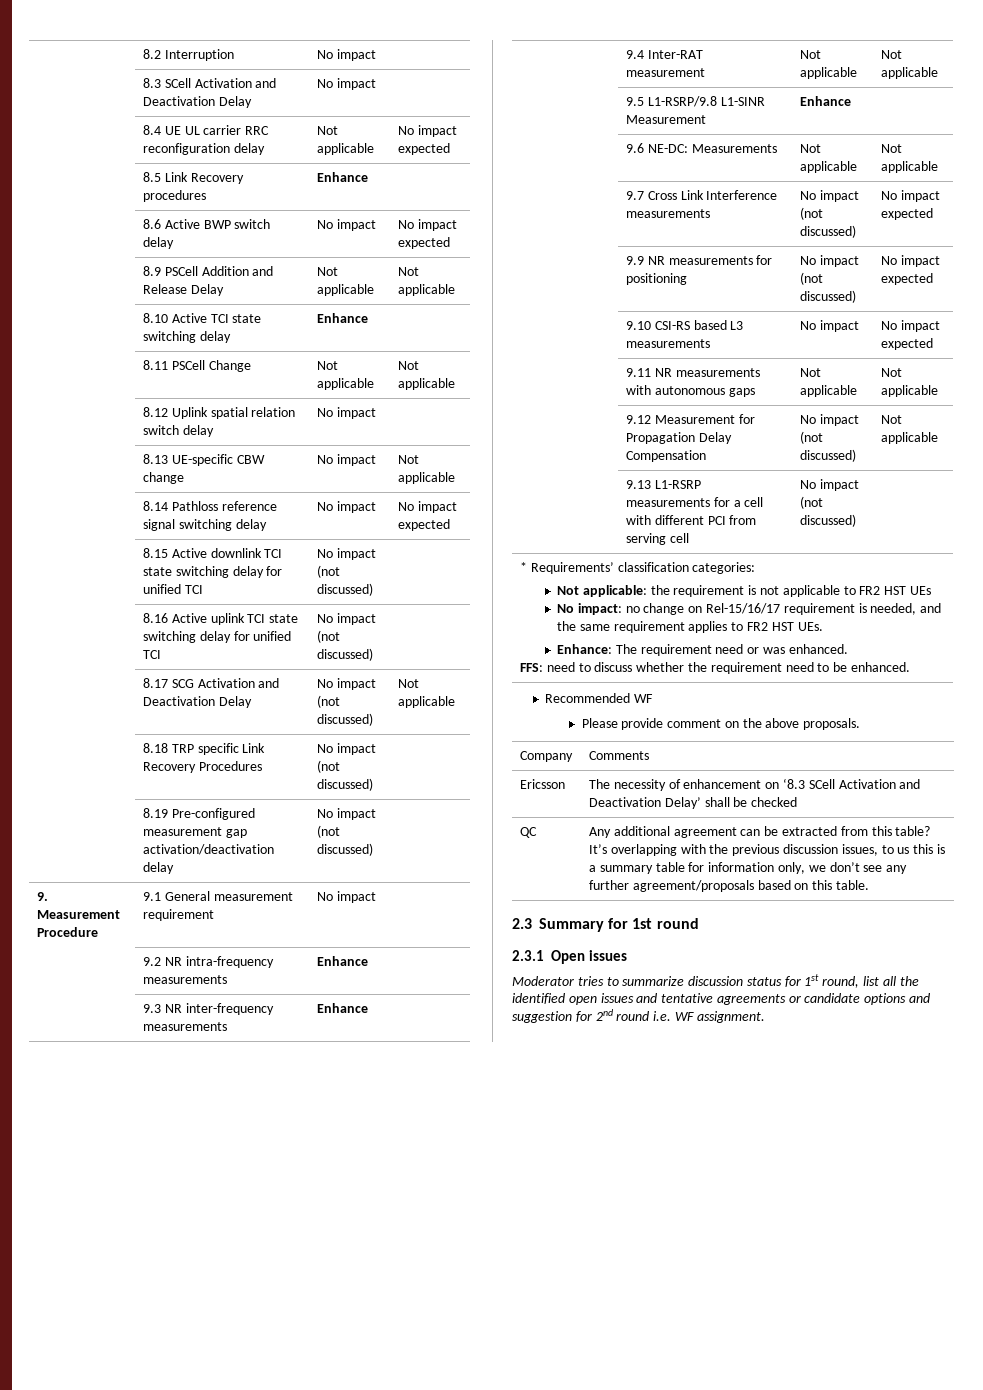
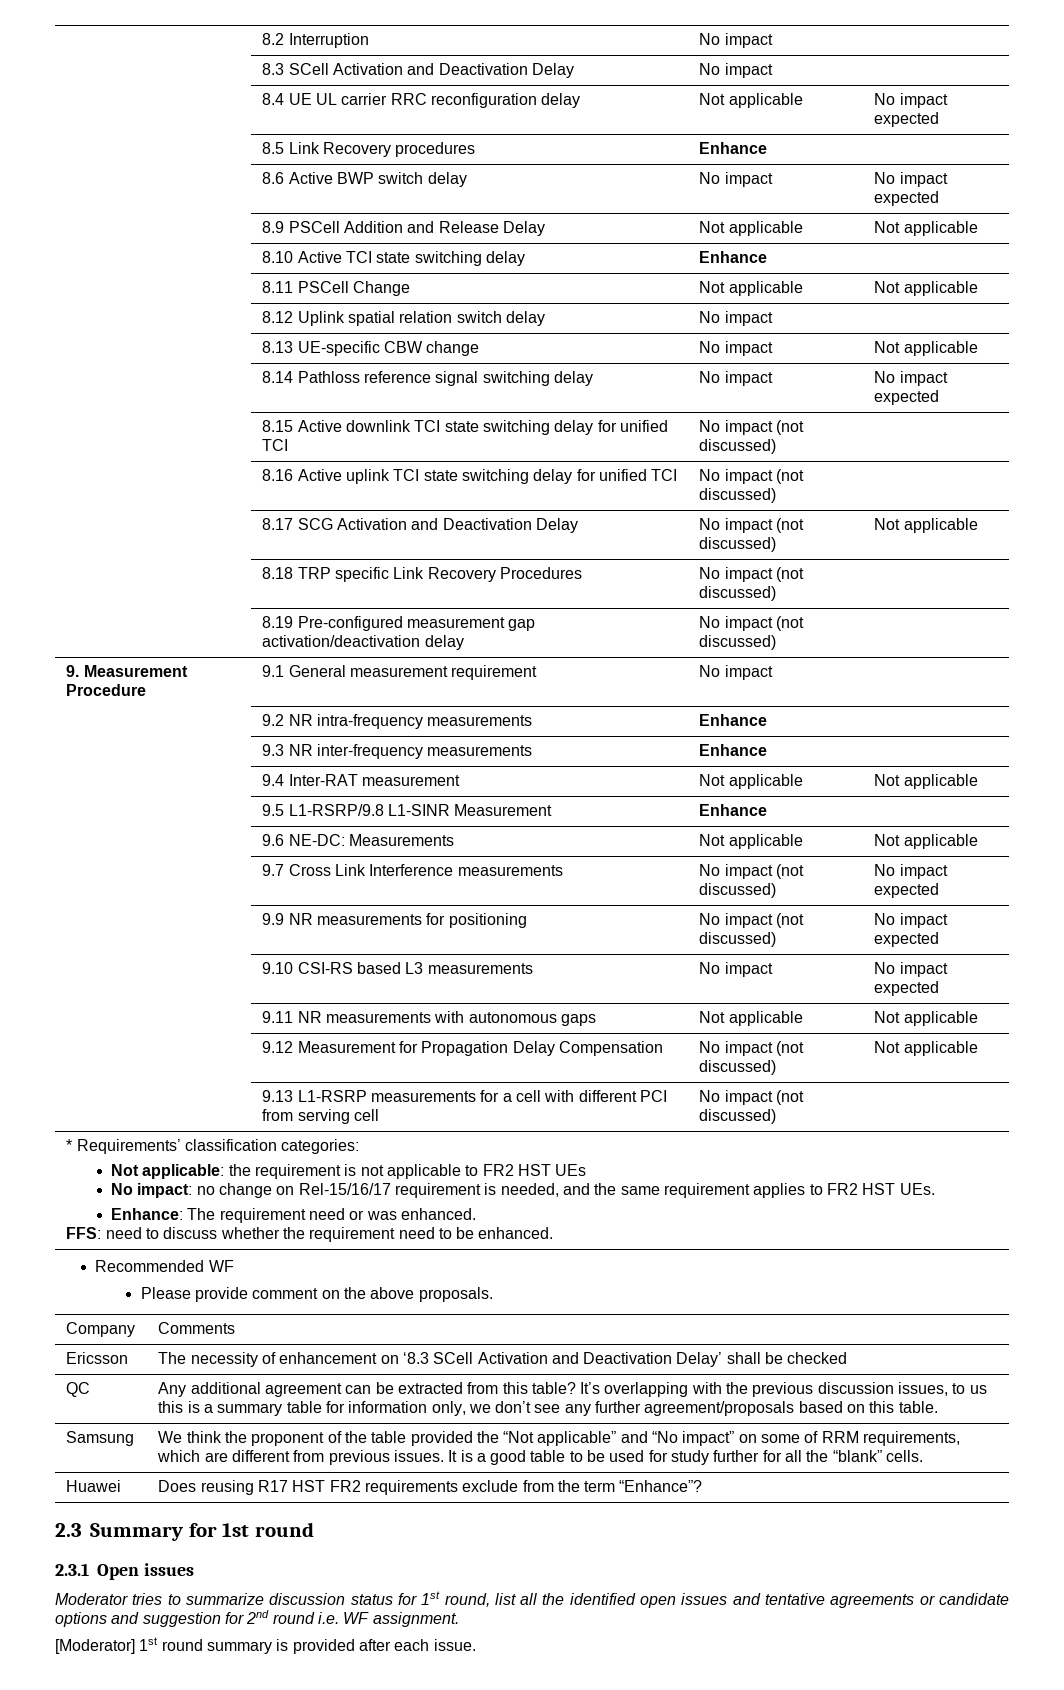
(869, 885) none -> [66,1431,135,1446] [158,1431,961,1446] [157,1450,923,1465] [66,1480,122,1492] [158,1480,703,1495] // Samsung | We think the proponent of the table provided the “Not applicable” and “No impact” on some of RRM requirements, which are different from previous issues. It is a good table to be used for study further for all the “blank” cells. // Huawei | Does reusing R17 HST FR2 requirements exclude from the term “Enhance”?
(765, 1017) none -> [55,1637,476,1654] // [Moderator] 1st round summary is provided after each issue.

